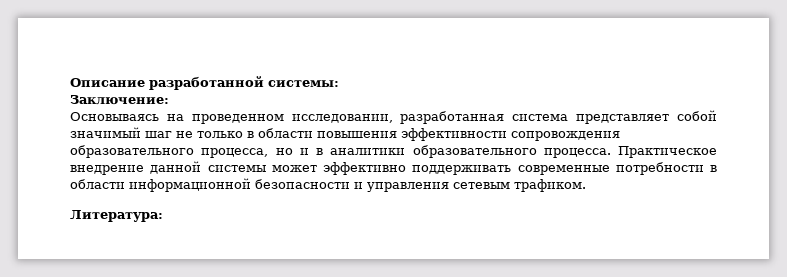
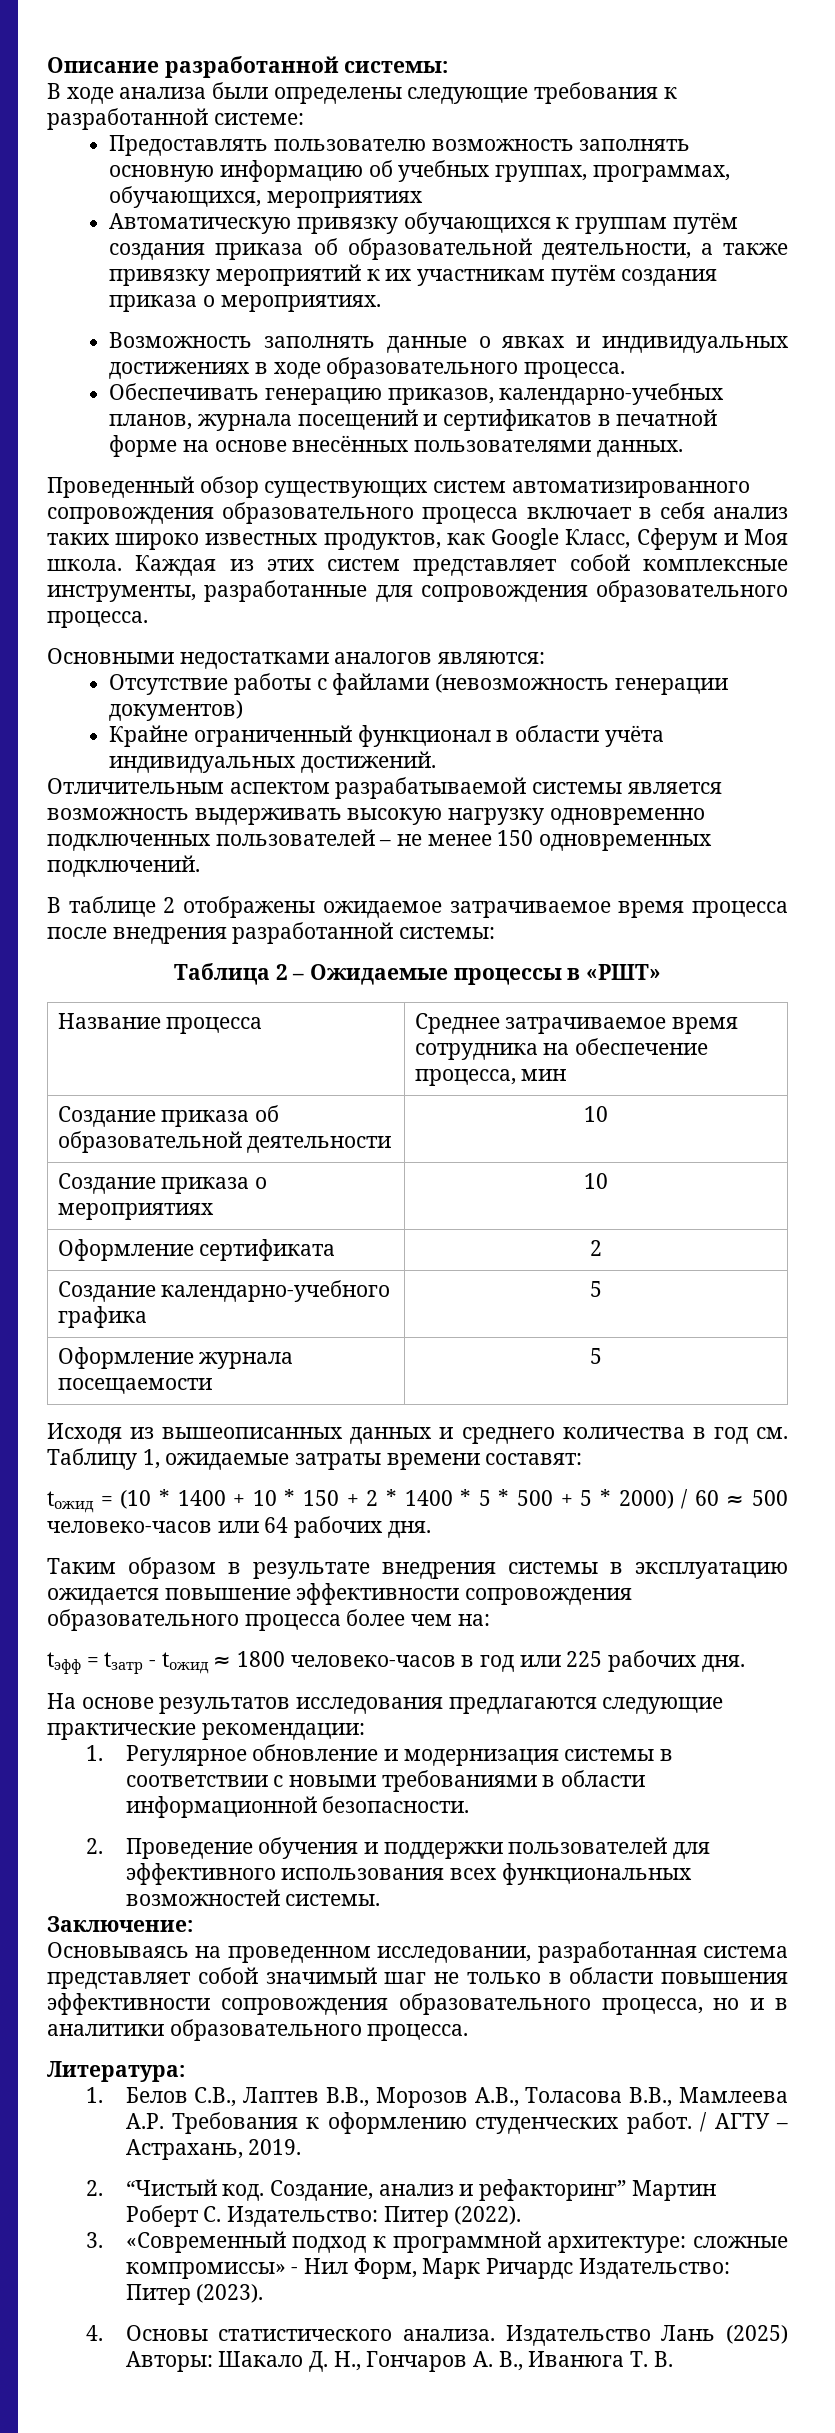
(339, 83) none -> [47,82,677,104] [47,108,304,130] [109,135,691,156] [109,160,730,182] [109,186,424,208] [109,212,738,234] [109,238,788,260] [109,264,718,286] [109,295,381,312] [109,332,789,353] [109,357,626,379] [109,383,725,405] [109,409,718,431] [109,435,683,457] [47,476,750,498] [47,502,788,524] [47,528,788,550] [47,554,789,576] [47,580,788,602] [47,611,148,628] [47,648,546,669] [109,673,728,695] [109,700,244,721] [109,725,664,747] [109,751,437,773] [47,777,722,799] [47,808,705,825] [47,829,713,851] [47,855,200,877] [47,896,789,918] [47,922,496,944] [173,963,662,985] [57,1013,263,1034] [414,1013,738,1034] [414,1038,708,1060] [414,1069,567,1086] [57,1105,279,1127] [57,1131,392,1153] [584,1106,608,1122] [57,1173,267,1194] [57,1203,214,1220] [584,1173,608,1189] [57,1239,336,1261] [590,1240,602,1256] [57,1280,391,1302] [57,1306,147,1328] [590,1281,602,1297] [57,1347,294,1369] [57,1378,212,1394] [590,1348,602,1364] [47,1423,788,1444] [47,1448,583,1470] [47,1489,788,1513] [47,1516,431,1538] [47,1557,788,1579] [47,1583,633,1605] [47,1609,490,1631] [47,1650,745,1674] [47,1693,724,1714] [47,1723,365,1740] [86,1744,673,1766] [125,1770,645,1792] [125,1796,470,1818] [86,1837,710,1859] [125,1863,692,1885] [125,1889,381,1906] // В ходе анализа были определены следующие требования к разработанной системе: // Предоставлять пользователю возможность заполнять основную информацию об учебных группах, программах, обучающихся, мероприятиях // Автоматическую привязку обучающихся к группам путём создания приказа об образовательной деятельности, а также привязку мероприятий к их участникам путём создания приказа о мероприятиях. // Возможность заполнять данные о явках и индивидуальных достижениях в ходе образовательного процесса. // Обеспечивать генерацию приказов, календарно-учебных планов, журнала посещений и сертификатов в печатной форме на основе внесённых пользователями данных. // Проведенный обзор существующих систем автоматизированного сопровождения образовательного процесса включает в себя анализ таких широко известных продуктов, как Google Класс, Сферум и Моя школа. Каждая из этих систем представляет собой комплексные инструменты, разработанные для сопровождения образовательного процесса. // Основными недостатками аналогов являются: // Отсутствие работы с файлами (невозможность генерации документов) // Крайне ограниченный функционал в области учёта индивидуальных достижений. // Отличительным аспектом разрабатываемой системы является возможность выдерживать высокую нагрузку одновременно подключенных пользователей – не менее 150 одновременных подключений. // В таблице 2 отображены ожидаемое затрачиваемое время процесса после внедрения разработанной системы: // Таблица 2 – Ожидаемые процессы в «РШТ» // Название процесса | Среднее затрачиваемое время сотрудника на обеспечение процесса, мин // Создание приказа об образовательной деятельности | 10 // Создание приказа о мероприятиях | 10 // Оформление сертификата | 2 // Создание календарно-учебного графика | 5 // Оформление журнала посещаемости | 5 // Исходя из вышеописанных данных и среднего количества в год см. Таблицу 1, ожидаемые затраты времени составят: // tожид = (10 * 1400 + 10 * 150 + 2 * 1400 * 5 * 500 + 5 * 2000) / 60 ≈ 500 человеко-часов или 64 рабочих дня. // Таким образом в результате внедрения системы в эксплуатацию ожидается повышение эффективности сопровождения образовательного процесса более чем на: // tэфф = tзатр - tожид ≈ 1800 человеко-часов в год или 225 рабочих дня. // На основе результатов исследования предлагаются следующие практические рекомендации: // 1. Регулярное обновление и модернизация системы в соответствии с новыми требованиями в области информационной безопасности. // 2. Проведение обучения и поддержки пользователей для эффективного использования всех функциональных возможностей системы.
[618,146,717,158] [70,161,717,175] [70,178,586,192] [70,210,163,222] Практическое внедрение данной системы может эффективно поддерживать современные потребности в области информационной безопасности и управления сетевым трафиком. // Литература: -> [47,2061,185,2082] [86,2087,788,2108] [125,2112,788,2134] [125,2139,302,2160] [86,2179,716,2201] [125,2205,522,2227] [86,2231,789,2253] [125,2258,730,2279] [125,2284,264,2305] [86,2325,789,2346] [125,2351,673,2372] // Литература: // 1. Белов С.В., Лаптев В.В., Морозов А.В., Толасова В.В., Мамлеева А.Р. Требования к оформлению студенческих работ. / АГТУ – Астрахань, 2019. // 2. “Чистый код. Создание, анализ и рефакторинг” Мартин Роберт С. Издательство: Питер (2022). // 3. «Современный подход к программной архитектуре: сложные компромиссы» - Нил Форм, Марк Ричардс Издательство: Питер (2023). // 4. Основы статистического анализа. Издательство Лань (2025) Авторы: Шакало Д. Н., Гончаров А. В., Иванюга Т. В.

